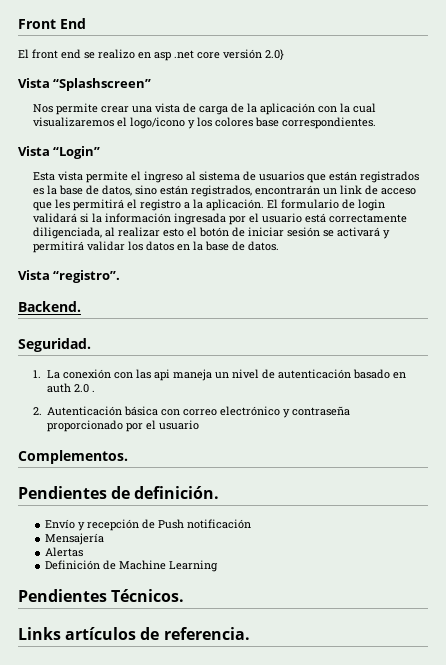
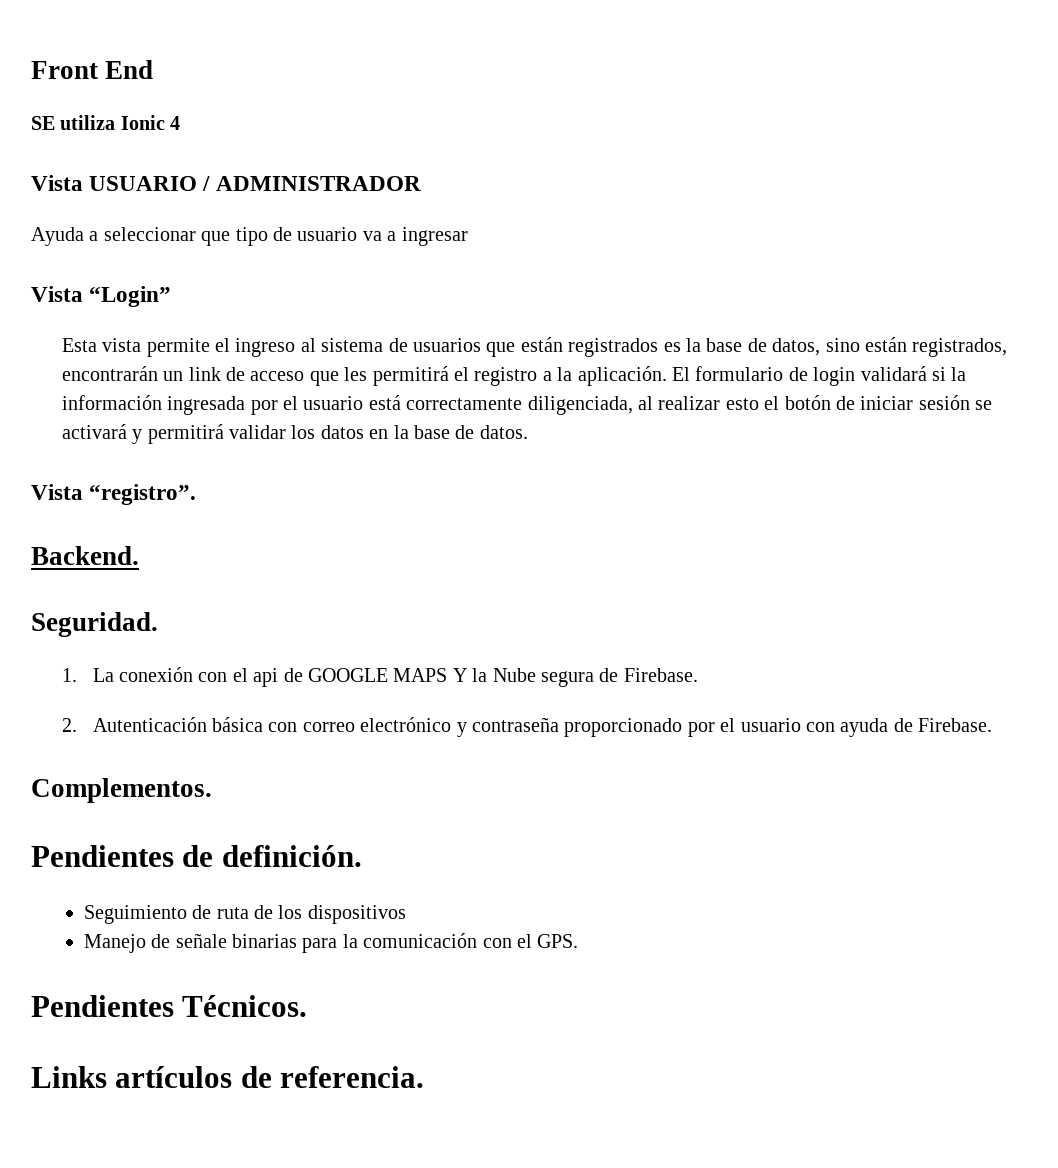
[18,49,284,61] [18,78,152,91] [32,103,376,115] [32,117,376,129] El front end se realizo en asp .net core versión 2.0} // Vista “Splashscreen” // Nos permite crear una vista de carga de la aplicación con la cual visualizaremos el logo/icono y los colores base correspondientes. -> [31,115,181,130] [31,175,421,191] [31,227,468,246] SE utiliza Ionic 4 // Vista USUARIO / ADMINISTRADOR // Ayuda a seleccionar que tipo de usuario va a ingresar
[136,369,407,381] [47,383,96,393] las api maneja un nivel de autenticación basado en auth 2.0 . -> [232,668,698,687] el api de GOOGLE MAPS Y la Nube segura de Firebase.
(200, 425) none -> [805,718,993,737] con ayuda de Firebase.
[44,519,251,531] [44,533,104,545] [44,547,83,557] [44,560,218,572] Envío y recepción de Push notificación // Mensajería // Alertas // Definición de Machine Learning -> [83,905,406,924] [83,933,579,953] Seguimiento de ruta de los dispositivos // Manejo de señale binarias para la comunicación con el GPS.

